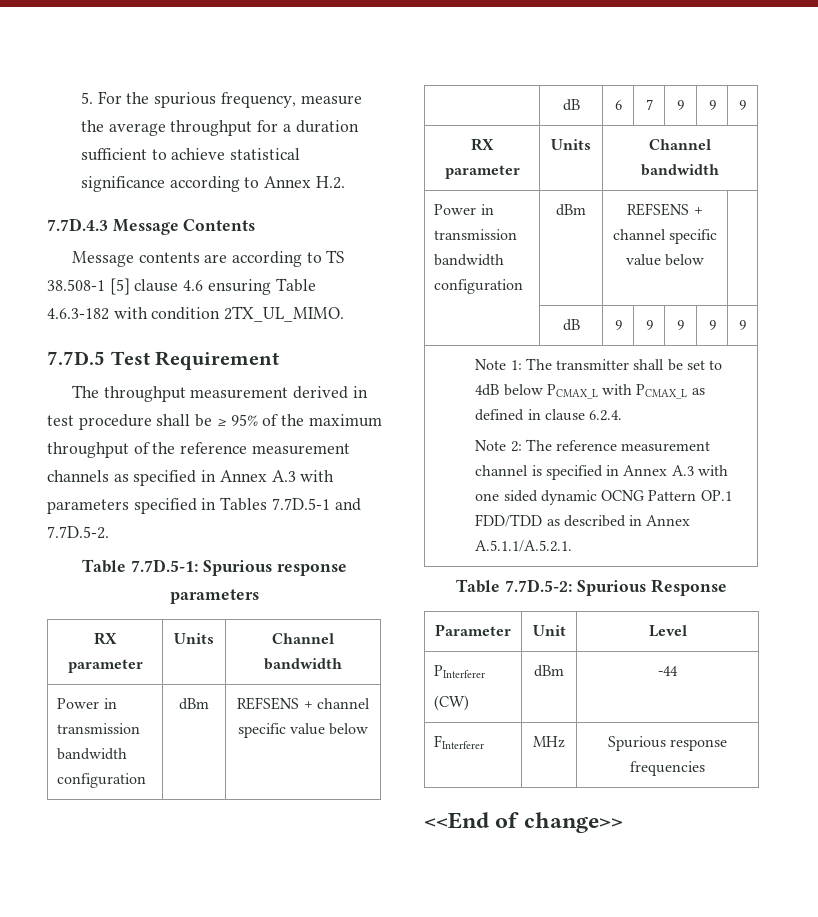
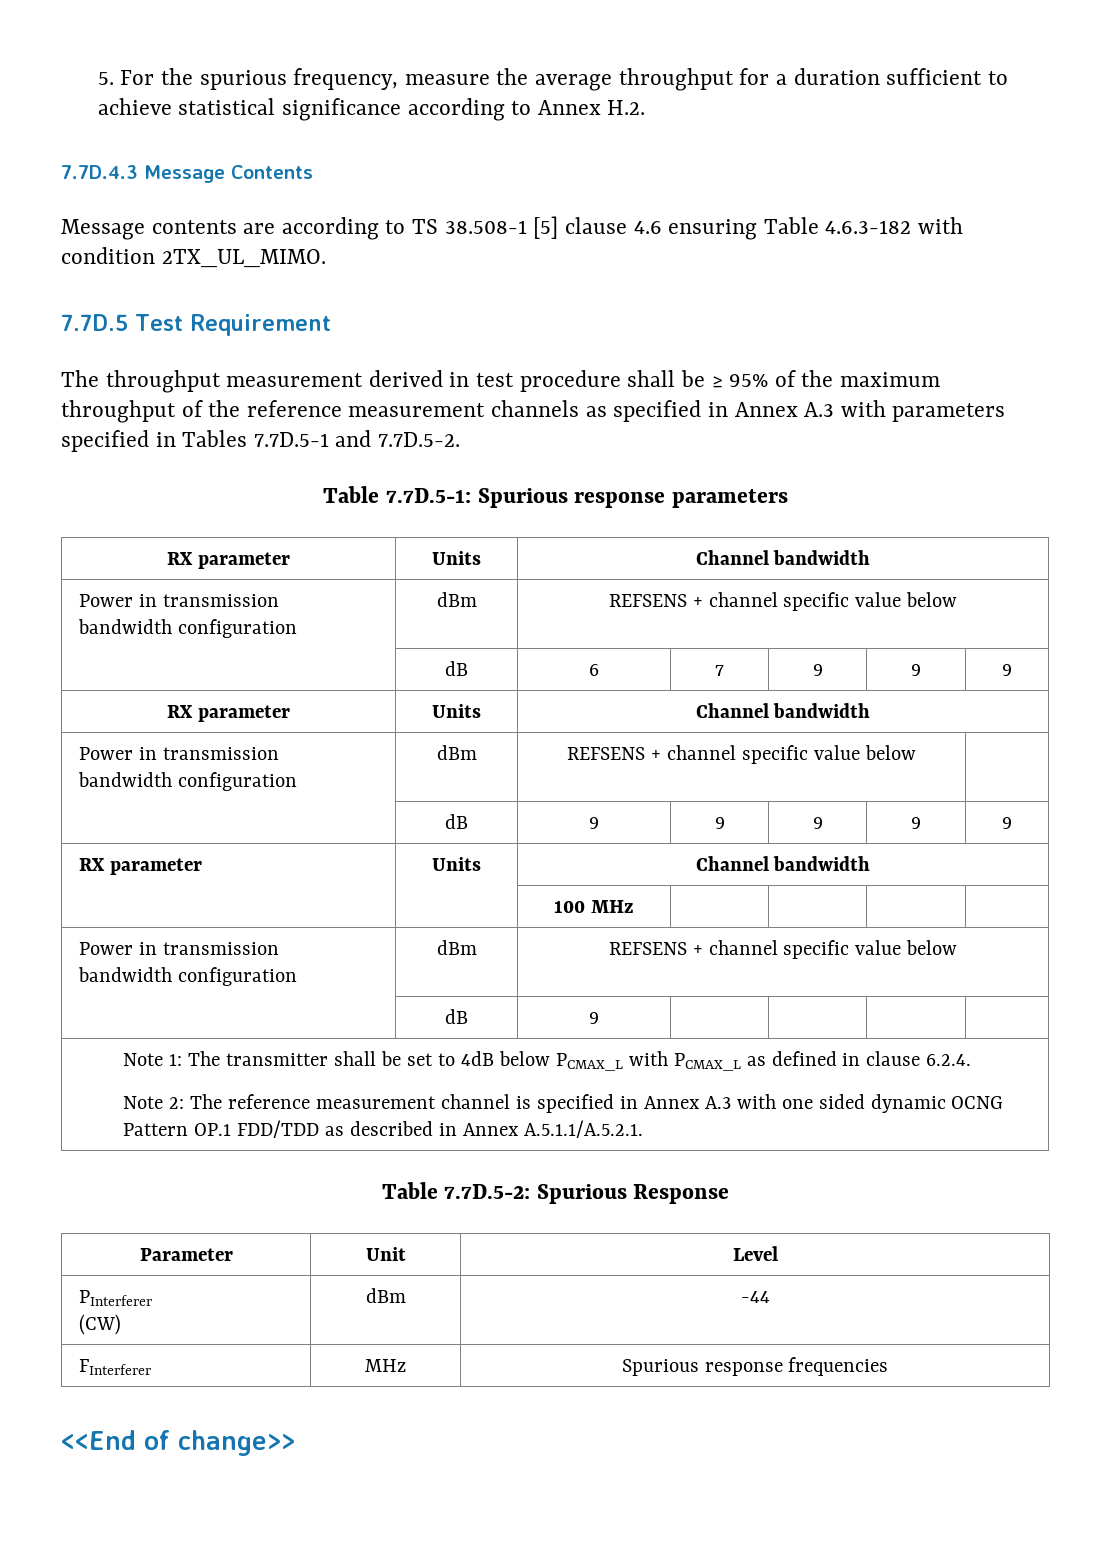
(746, 325) none -> [79,858,203,875] [432,857,481,871] [695,856,871,871] [554,900,634,913] [79,942,280,955] [78,967,298,986] [436,940,477,955] [608,940,958,959] [445,1009,468,1024] [589,1012,599,1024] // RX parameter | Units | Channel bandwidth // | | 100 MHz | | | | // Power in transmission bandwidth configuration | dBm | REFSENS + channel specific value below // | dB | 9 | | | |

